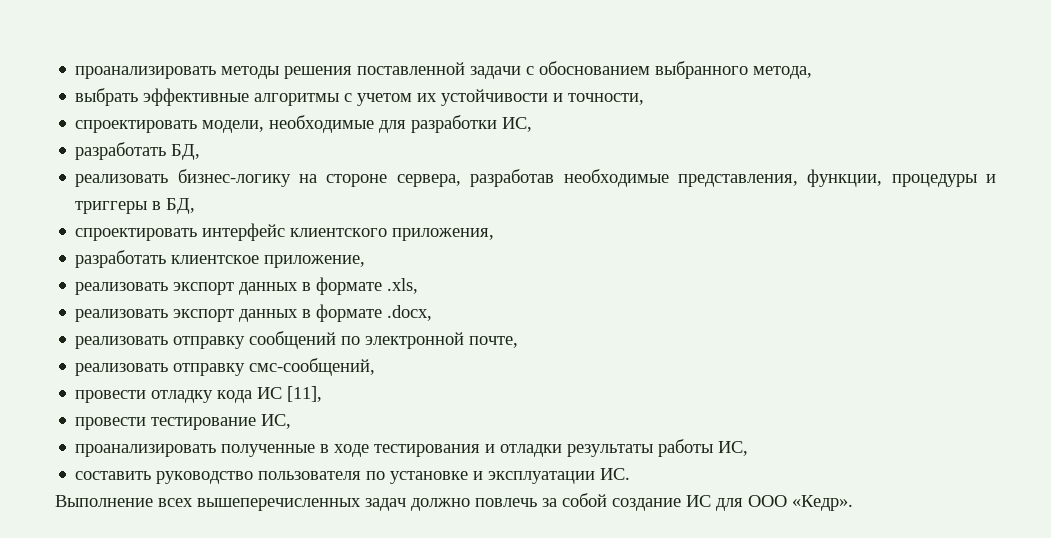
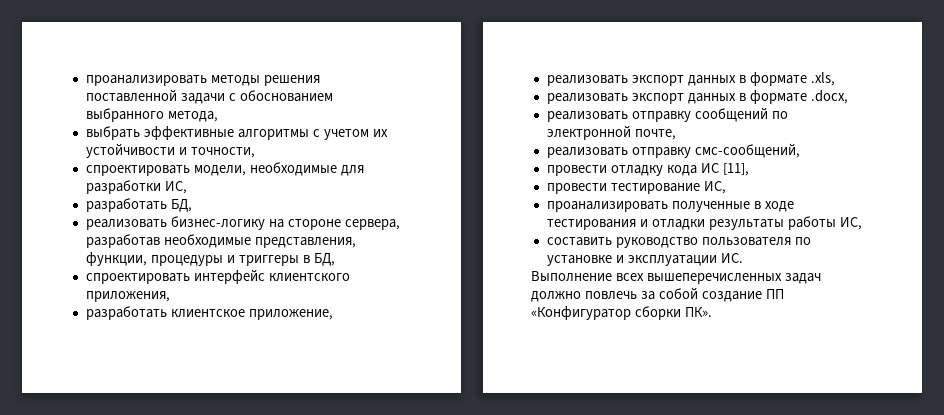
[686,495,853,511] ИС для ООО «Кедр». -> [765,289,784,299] [531,306,712,320] ПП «Конфигуратор сборки ПК».

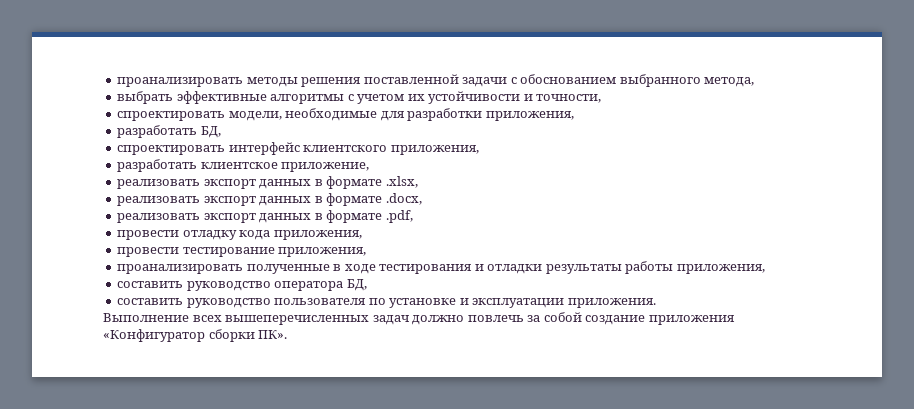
[164,181,187,194] ИС, -> [485,111,574,121] приложения,
[85,216,400,230] [85,234,356,248] [85,252,335,266] // реализовать бизнес-логику на стороне сервера, разработав необходимые представления, функции, процедуры и триггеры в БД, -> (221, 132) none
[810,72,835,86] .xls, -> [385,176,418,188] .xlsx,
[631,107,788,122] [546,125,676,140] [546,143,800,158] отправку сообщений по электронной почте, // реализовать отправку смс-сообщений, -> [203,210,413,223] экспорт данных в формате .pdf,
[700,163,749,176] ИС [11], -> [273,230,362,240] приложения,
[703,181,726,194] ИС, -> [278,247,367,257] приложения,
[839,217,862,230] ИС, -> [676,264,765,274] [117,279,367,291] приложения, // составить руководство оператора БД,
[720,253,743,263] ИС. -> [567,298,656,308] приложения.
[765,289,784,299] ПП -> [648,315,735,325] приложения

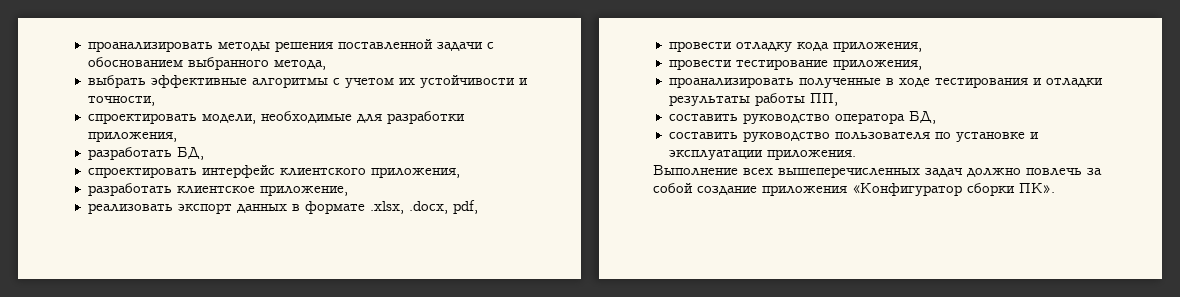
[117,193,422,206] [117,210,413,223] // реализовать экспорт данных в формате .docx, // реализовать экспорт данных в формате .pdf, -> [408,200,478,214] .docx, pdf,
[676,264,765,274] приложения, -> [809,93,838,106] ПП,

